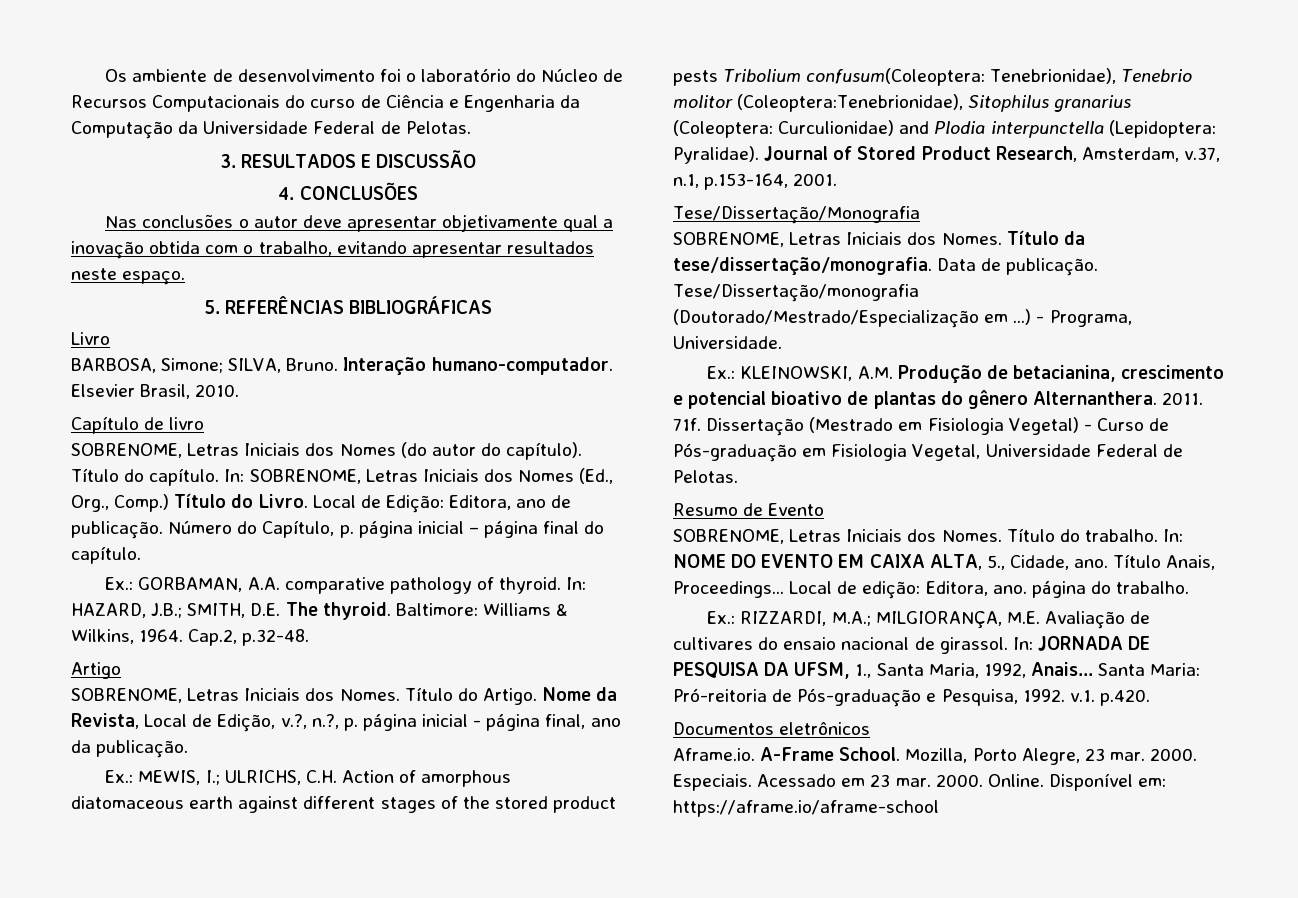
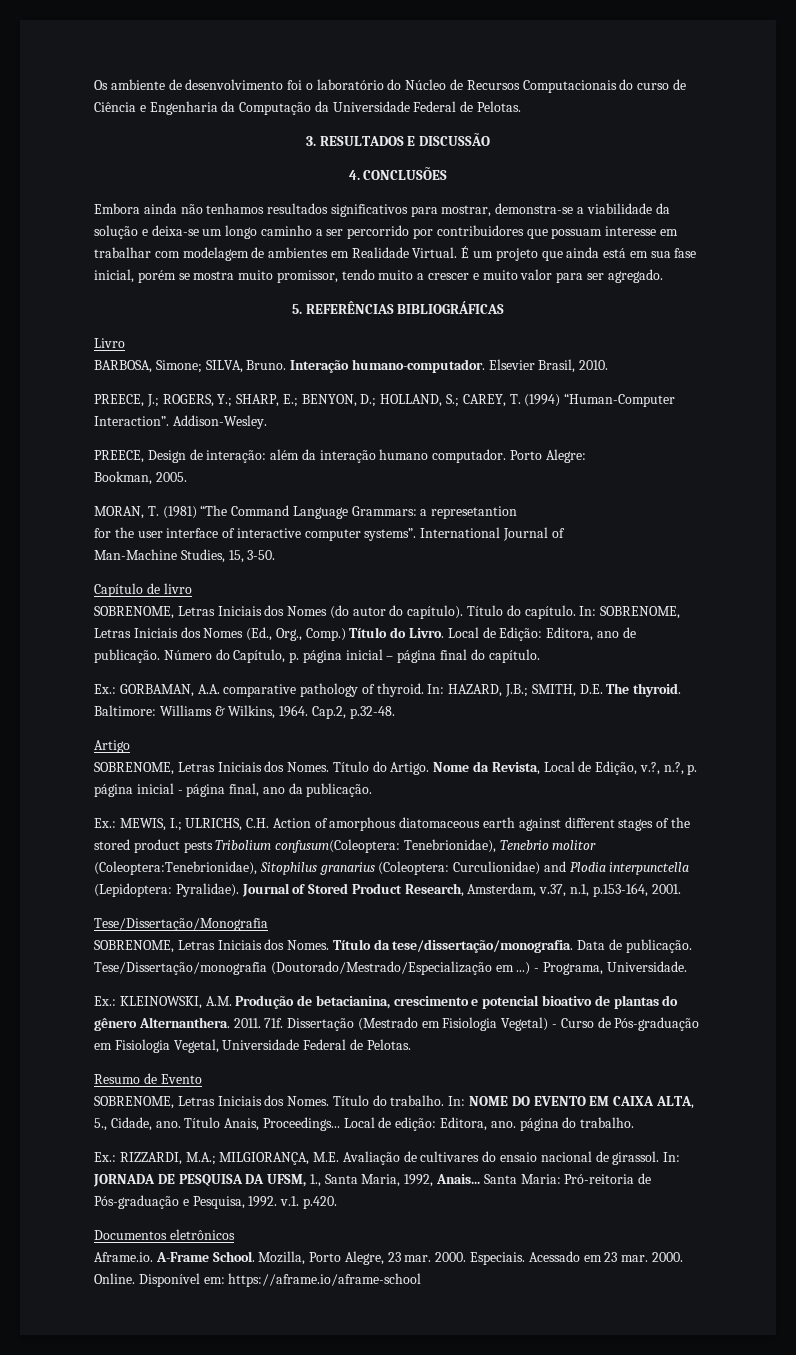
[105,214,614,232] [71,241,594,259] [71,268,186,285] Nas conclusões o autor deve apresentar objetivamente qual a inovação obtida com o trabalho, evitando apresentar resultados neste espaço. -> [94,203,670,217] [94,225,678,239] [94,246,697,261] [94,269,663,283] Embora ainda não tenhamos resultados significativos para mostrar, demonstra-se a viabilidade da solução e deixa-se um longo caminho a ser percorrido por contribuidores que possuam interesse em trabalhar com modelagem de ambientes em Realidade Virtual. É um projeto que ainda está em sua fase inicial, porém se mostra muito promissor, tendo muito a crescer e muito valor para ser agregado.
(240, 390) none -> [94,393,676,407] [94,415,267,429] [94,449,586,463] [94,471,187,485] [94,505,518,519] [94,527,565,541] [94,549,276,563] // PREECE, J.; ROGERS, Y.; SHARP, E.; BENYON, D.; HOLLAND, S.; CAREY, T. (1994) “Human-Computer Interaction”. Addison-Wesley. // PREECE, Design de interação: além da interação humano computador. Porto Alegre: // Bookman, 2005. // MORAN, T. (1981) “The Command Language Grammars: a represetantion // for the user interface of interactive computer systems”. International Journal of // Man-Machine Studies, 15, 3-50.

